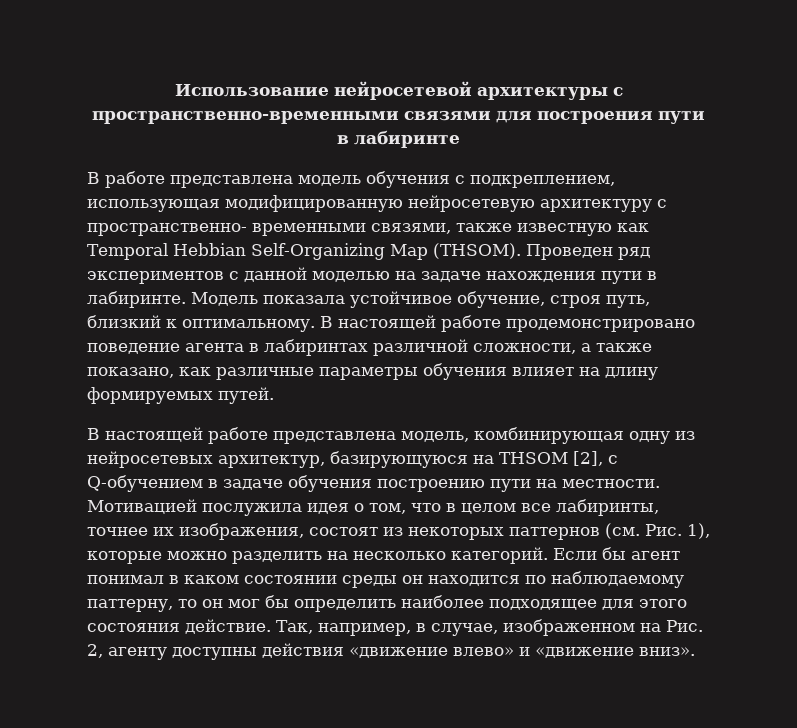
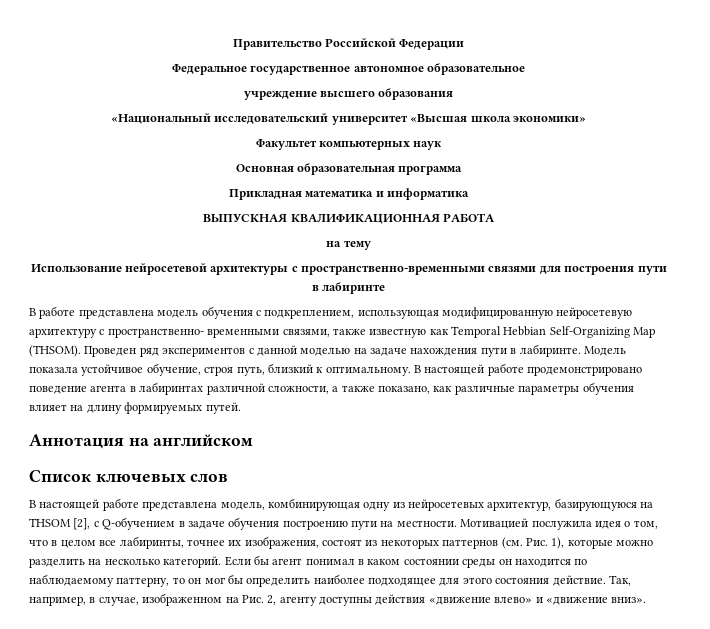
(174, 90) none -> [232,38,465,50] [171,63,526,75] [243,88,454,100] [111,113,586,125] [255,139,443,150] [235,163,463,175] [228,188,470,200] [203,213,495,224] [326,240,371,250] Правительство Российской Федерации // Федеральное государственное автономное образовательное // учреждение высшего образования // «Национальный исследовательский университет «Высшая школа экономики» // Факультет компьютерных наук // Основная образовательная программа // Прикладная математика и информатика // ВЫПУСКНАЯ КВАЛИФИКАЦИОННАЯ РАБОТА // на тему //
(274, 395) none -> [29,434,254,449] [29,470,229,482] // Аннотация на английском // Список ключевых слов

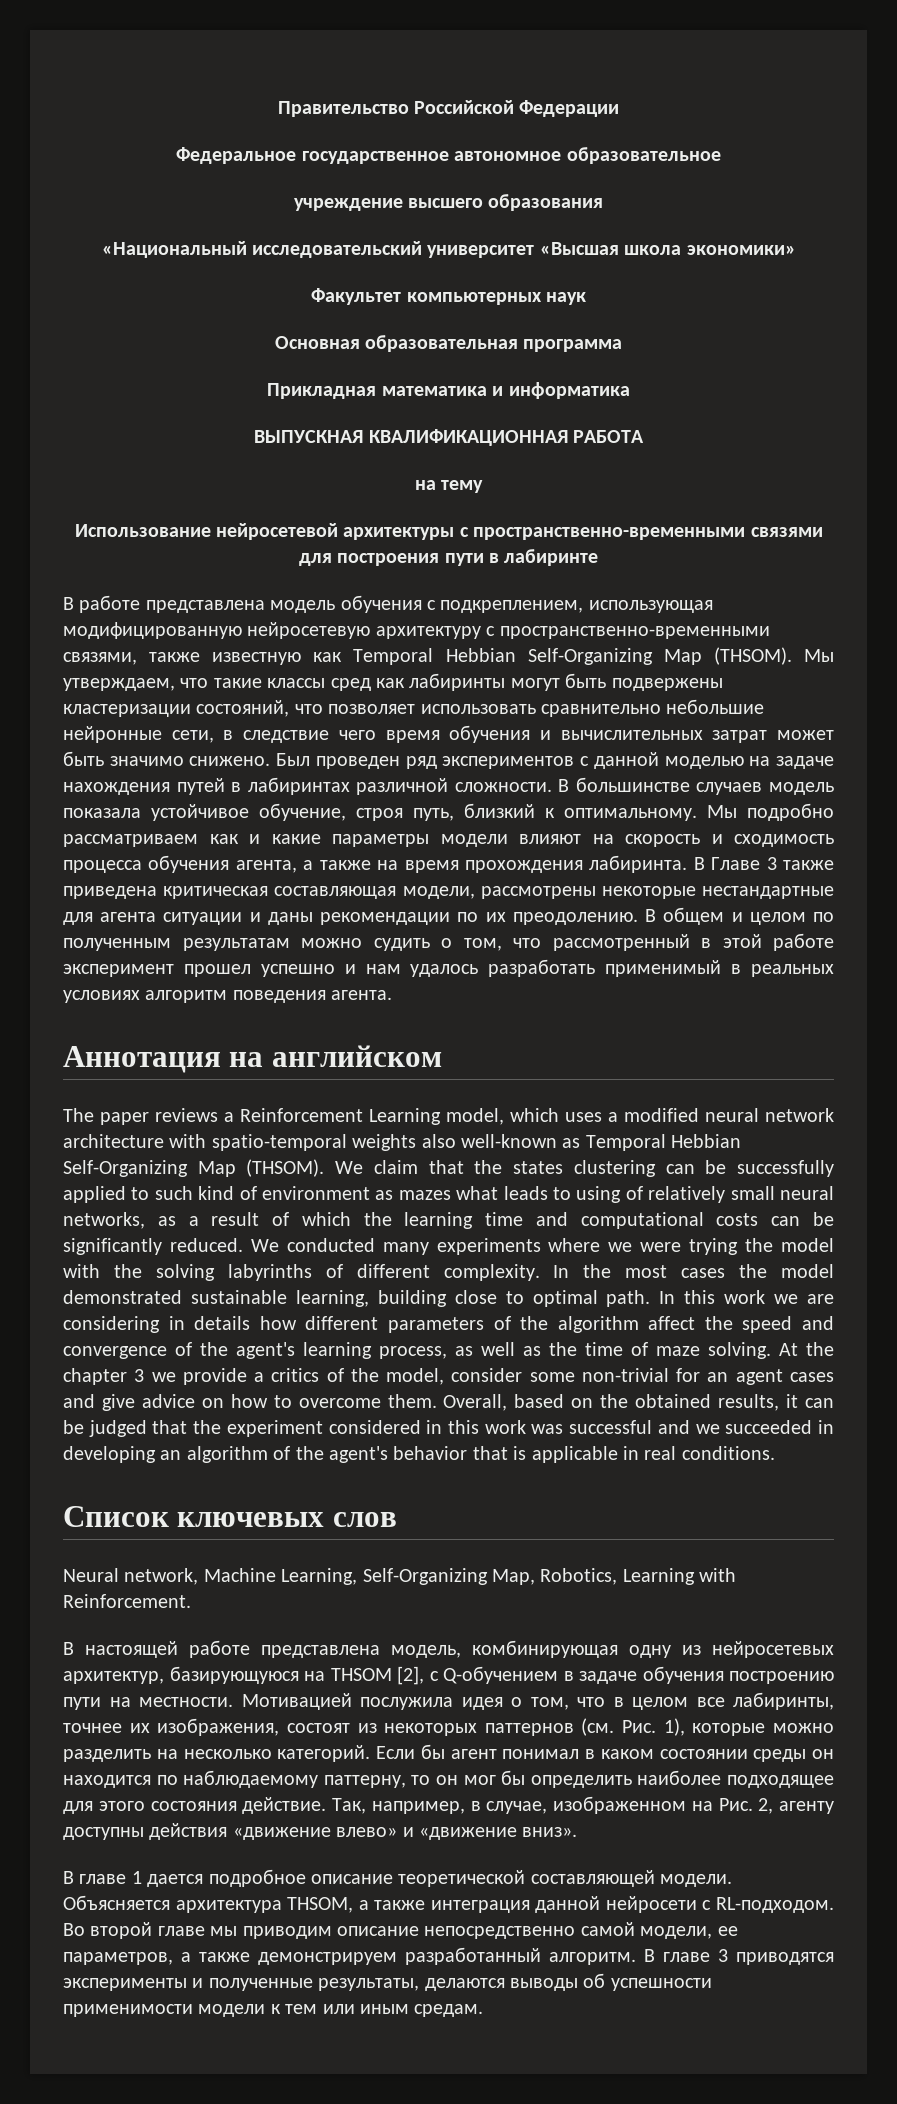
[107,328,280,338] пространственно- временными -> [499,626,770,639] пространственно-временными
[84,346,137,357] Проведен -> [803,649,834,662] [63,673,723,691] [63,699,765,717] [63,725,834,743] [63,751,400,769] Мы утверждаем, что такие классы сред как лабиринты могут быть подвержены кластеризации состояний, что позволяет использовать сравнительно небольшие нейронные сети, в следствие чего время обучения и вычислительных затрат может быть значимо снижено. Был проведен
[480,344,626,357] пути в лабиринте. Модель -> [176,777,834,795] путей в лабиринтах различной сложности. В большинстве случаев модель
[414,363,643,376] [29,382,634,395] [29,402,241,414] [29,434,254,449] [29,470,229,482] В настоящей работе продемонстрировано поведение агента в лабиринтах различной сложности, а также показано, как различные параметры обучения влияет на длину формируемых путей. // Аннотация на английском // Список ключевых слов -> [707,803,834,821] [63,834,834,847] [63,855,834,873] [63,886,834,899] [63,907,835,925] [63,933,834,951] [63,959,835,977] [63,990,393,1003] [63,1045,442,1073] [63,1108,834,1125] [63,1134,742,1151] [63,1159,835,1177] [63,1186,834,1203] [63,1212,834,1229] [63,1238,834,1255] [63,1264,834,1281] [63,1290,834,1307] [63,1316,835,1333] [63,1342,834,1359] [63,1368,834,1385] [63,1394,834,1411] [63,1420,834,1437] [63,1446,775,1463] [63,1506,397,1527] [63,1568,737,1585] [63,1594,191,1608] Мы подробно рассматриваем как и какие параметры модели влияют на скорость и сходимость процесса обучения агента, а также на время прохождения лабиринта. В Главе 3 также приведена критическая составляющая модели, рассмотрены некоторые нестандартные для агента ситуации и даны рекомендации по их преодолению. В общем и целом по полученным результатам можно судить о том, что рассмотренный в этой работе эксперимент прошел успешно и нам удалось разработать применимый в реальных условиях алгоритм поведения агента. // Аннотация на английском // The paper reviews a Reinforcement Learning model, which uses a modified neural network architecture with spatio-temporal weights also well-known as Temporal Hebbian Self-Organizing Map (THSOM). We claim that the states clustering can be successfully applied to such kind of environment as mazes what leads to using of relatively small neural networks, as a result of which the learning time and computational costs can be significantly reduced. We conducted many experiments where we were trying the model with the solving labyrinths of different complexity. In the most cases the model demonstrated sustainable learning, building close to optimal path. In this work we are considering in details how different parameters of the algorithm affect the speed and convergence of the agent's learning process, as well as the time of maze solving. At the chapter 3 we provide a critics of the model, consider some non-trivial for an agent cases and give advice on how to overcome them. Overall, based on the obtained results, it can be judged that the experiment considered in this work was successful and we succeeded in developing an algorithm of the agent's behavior that is applicable in real conditions. // Список ключевых слов // Neural network, Machine Learning, Self-Organizing Map, Robotics, Learning with Reinforcement.
(647, 600) none -> [63,1869,733,1887] [63,1895,834,1913] [63,1922,738,1939] [63,1947,834,1965] [63,1973,712,1991] [63,2004,484,2017] // В главе 1 дается подробное описание теоретической составляющей модели. Объясняется архитектура THSOM, а также интеграция данной нейросети с RL-подходом. Во второй главе мы приводим описание непосредственно самой модели, ее параметров, а также демонстрируем разработанный алгоритм. В главе 3 приводятся эксперименты и полученные результаты, делаются выводы об успешности применимости модели к тем или иным средам.

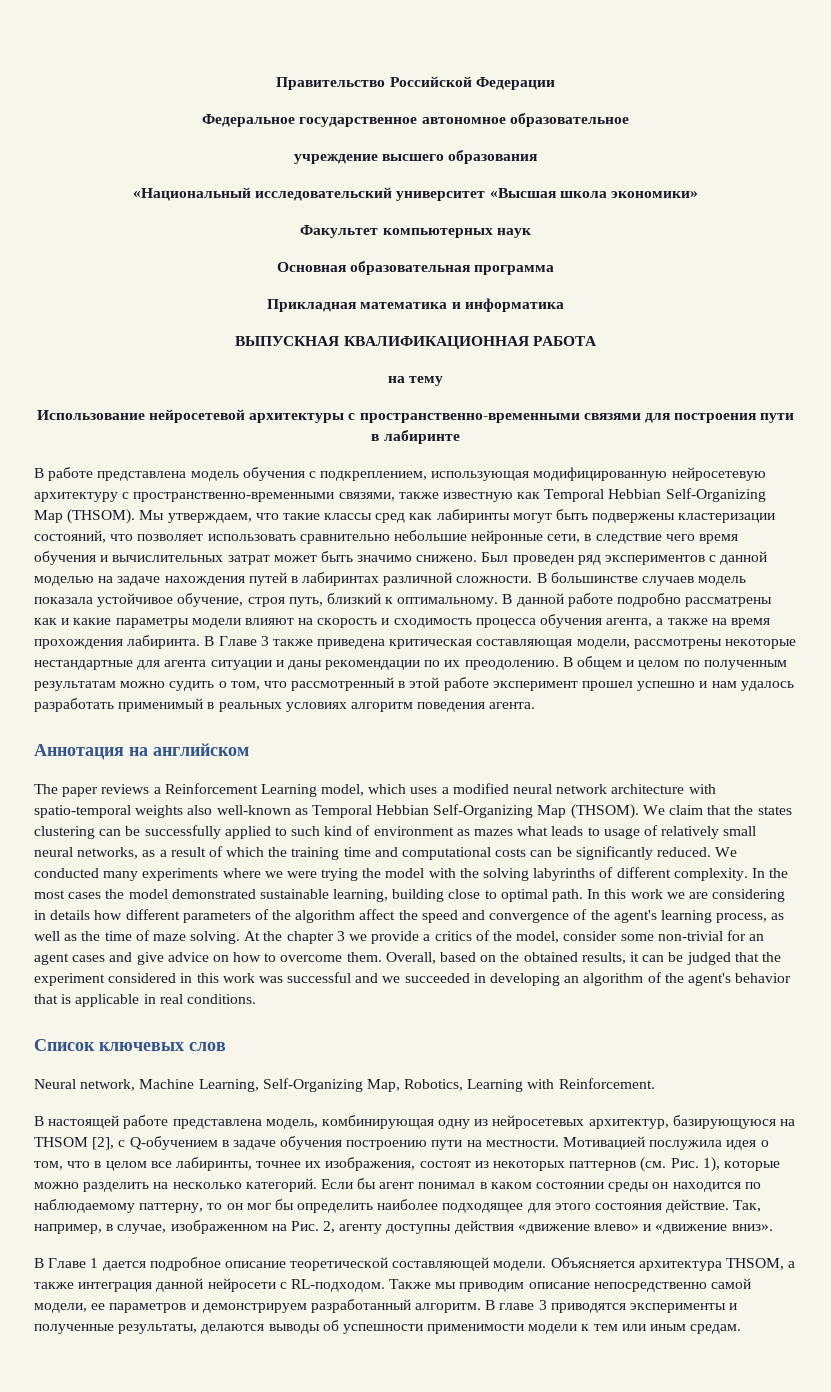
[707,803,834,821] [63,834,198,847] Мы подробно рассматриваем -> [502,593,773,607] В данной работе подробно рассматрены
[576,1186,622,1203] using -> [603,828,640,839] usage
[404,1212,474,1229] learning -> [291,847,340,860] training
[79,1874,127,1884] главе -> [48,1258,87,1268] Главе
[63,1922,205,1939] Во второй главе -> [389,1279,432,1289] Также
[63,1952,250,1965] параметров, а также -> [109,1303,199,1313] параметров и

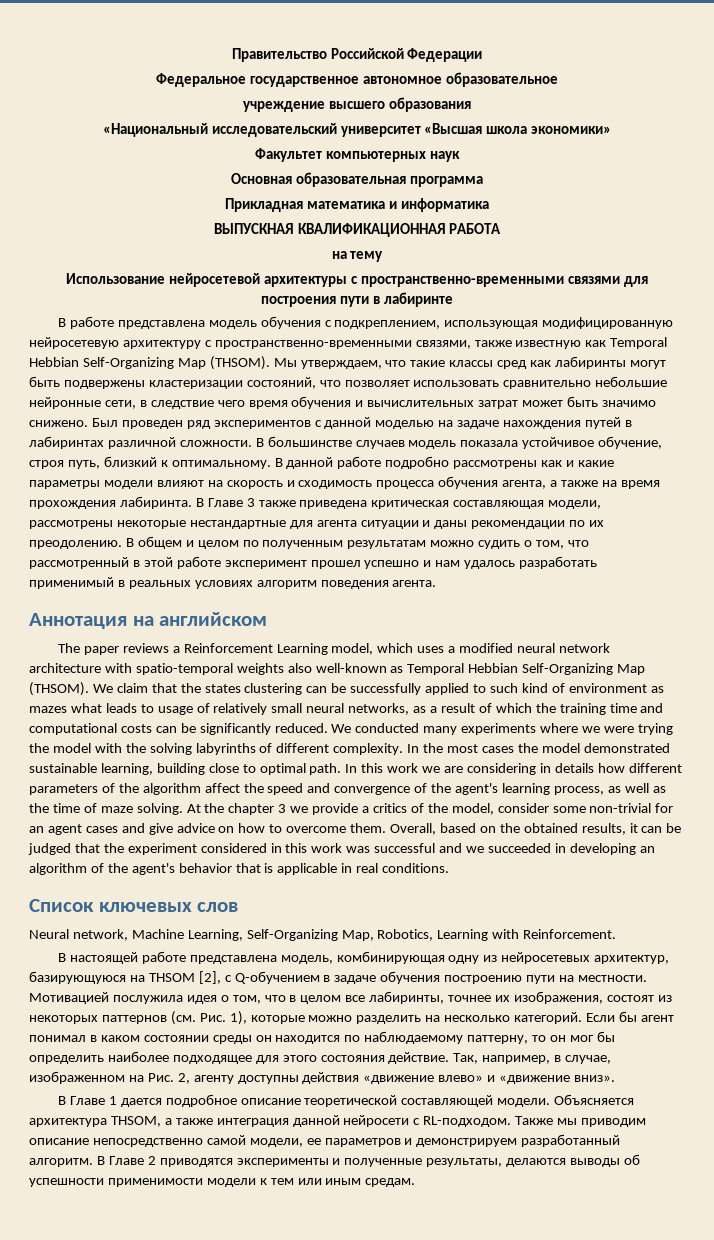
[685,597,773,607] рассматрены -> [453,460,538,469] рассмотрены
[499,1300,547,1310] главе 3 -> [108,1156,156,1165] Главе 2

